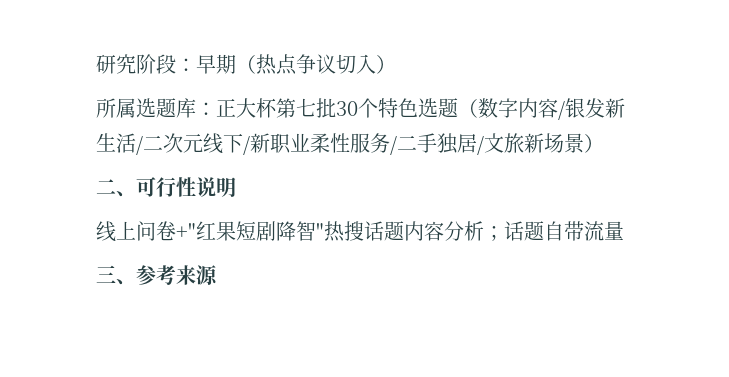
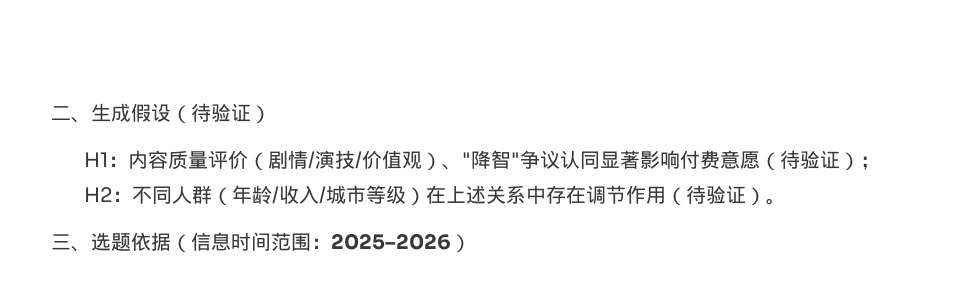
[96,54,396,75] [96,98,625,120] [96,133,604,155] [96,177,236,197] [96,221,624,242] [96,265,218,285] 研究阶段：早期（热点争议切入） // 所属选题库：正大杯第七批30个特色选题（数字内容/银发新生活/二次元线下/新职业柔性服务/二手独居/文旅新场景） // 二、可行性说明 // 线上问卷+"红果短剧降智"热搜话题内容分析；话题自带流量 // 三、参考来源 -> [51,103,271,124] [84,150,881,171] [84,185,787,206] [51,232,471,253] 二、生成假设（待验证） // H1：内容质量评价（剧情/演技/价值观）、"降智"争议认同显著影响付费意愿（待验证）；H2：不同人群（年龄/收入/城市等级）在上述关系中存在调节作用（待验证）。 // 三、选题依据（信息时间范围：2025–2026）

